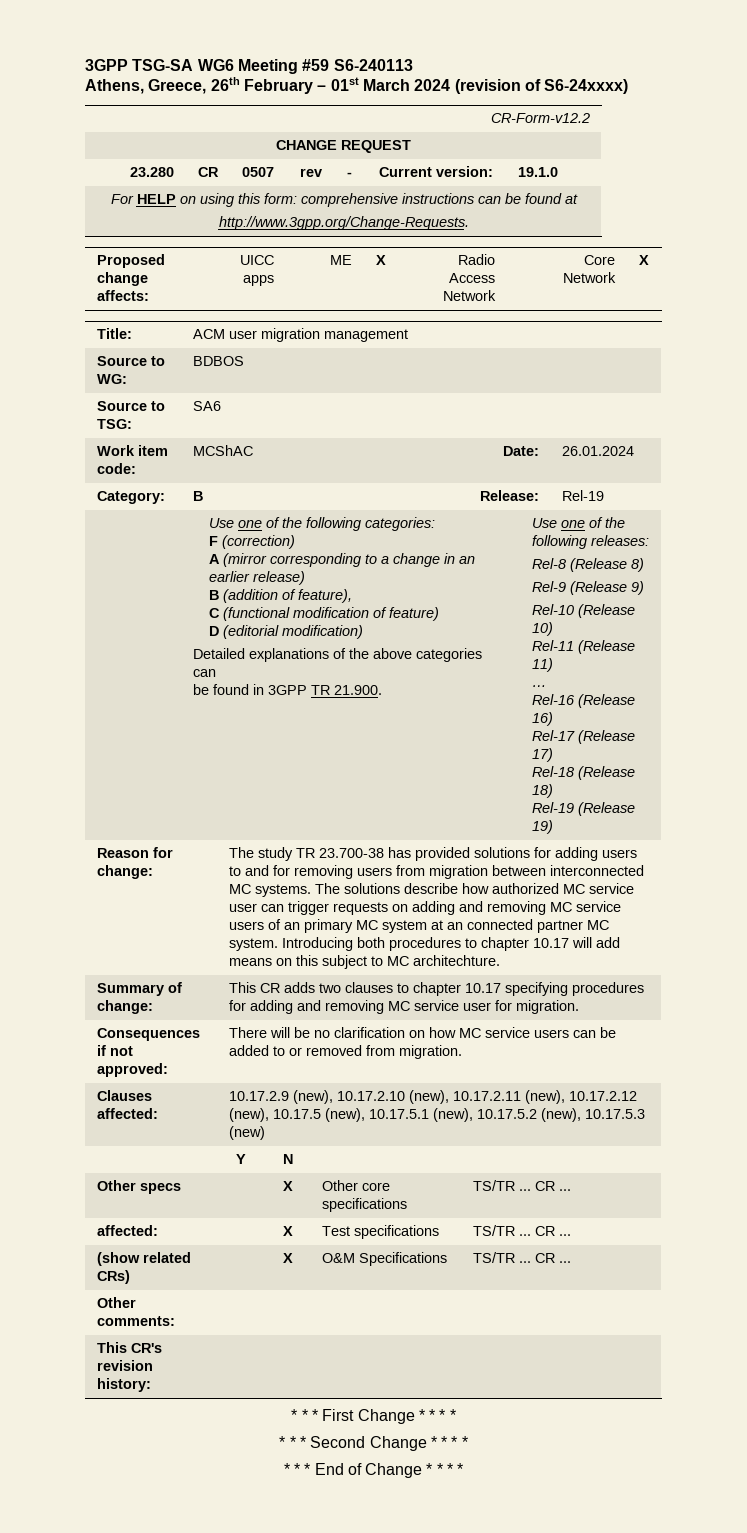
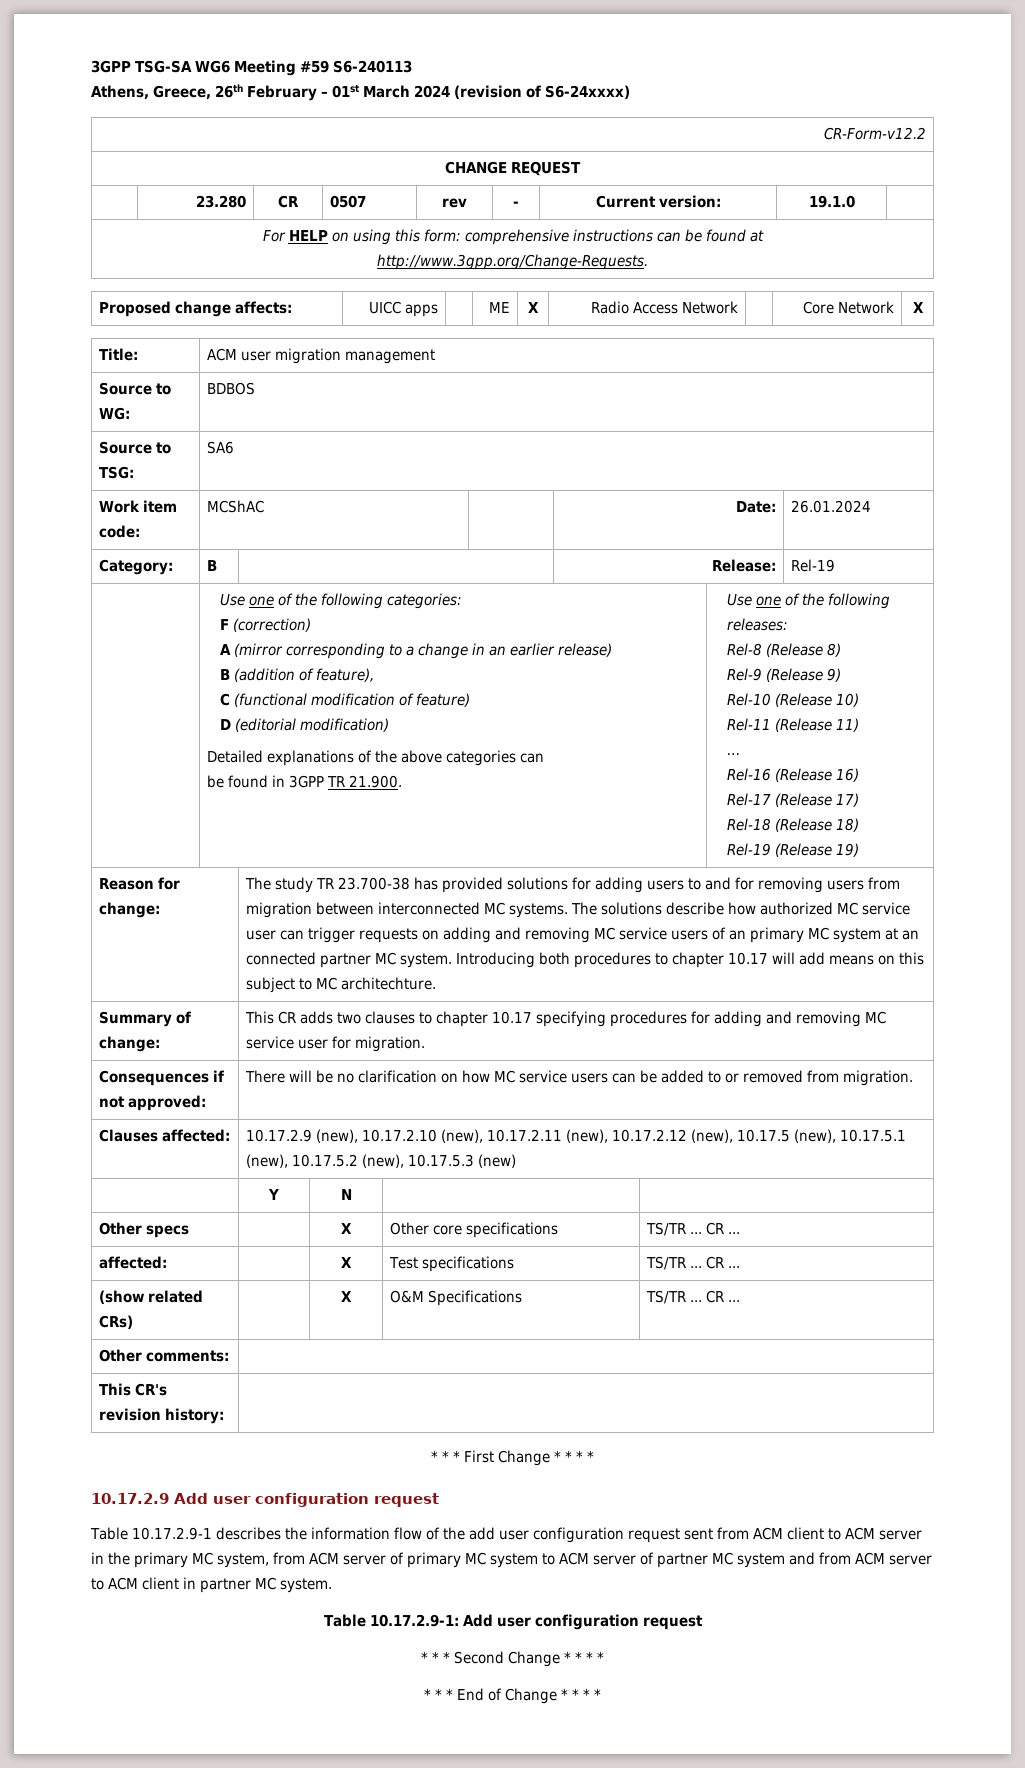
(456, 1415) none -> [91,1493,439,1507] [90,1527,922,1543] [91,1552,932,1568] [91,1577,332,1593] [323,1614,703,1630] // 10.17.2.9 Add user configuration request // Table 10.17.2.9-1 describes the information flow of the add user configuration request sent from ACM client to ACM server in the primary MC system, from ACM server of primary MC system to ACM server of partner MC system and from ACM server to ACM client in partner MC system. // Table 10.17.2.9-1: Add user configuration request

